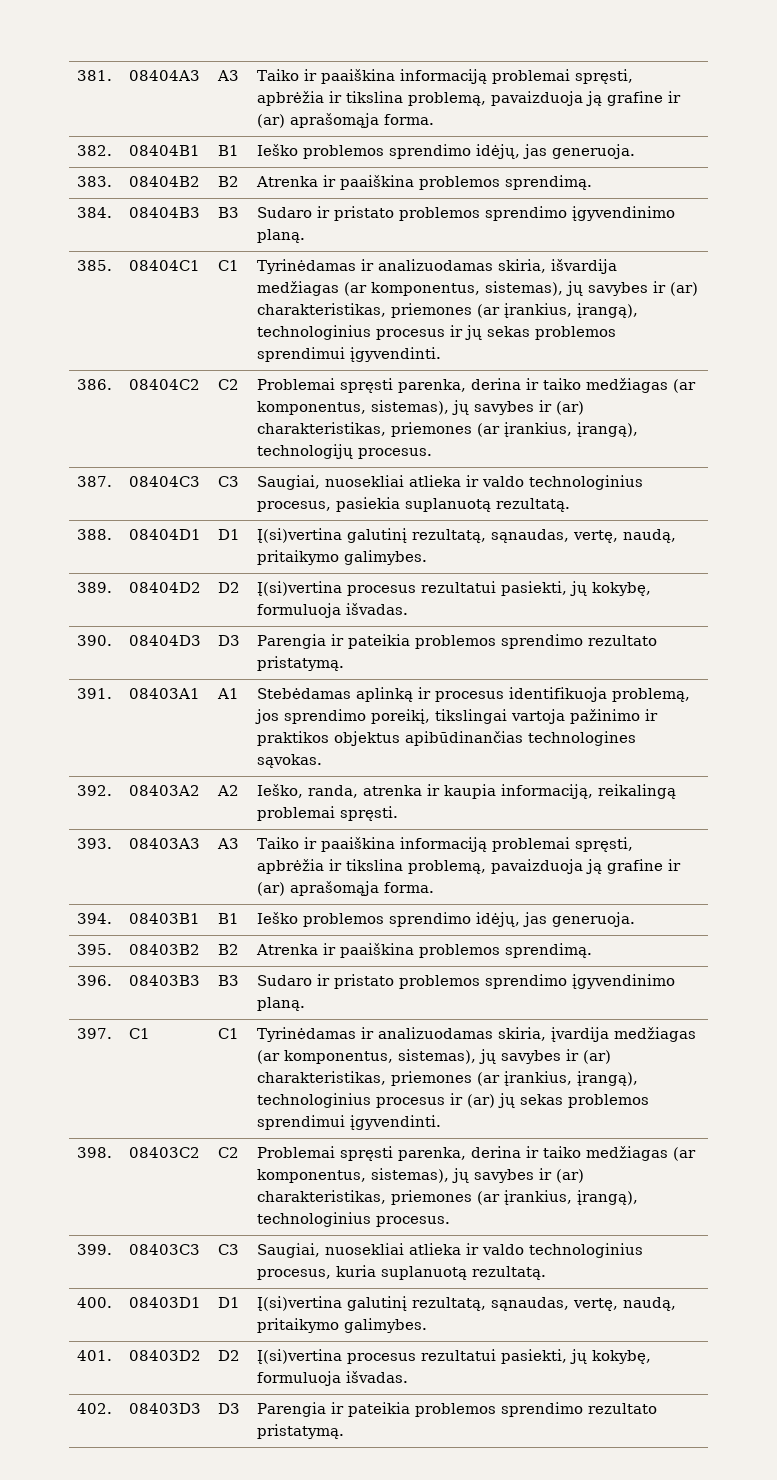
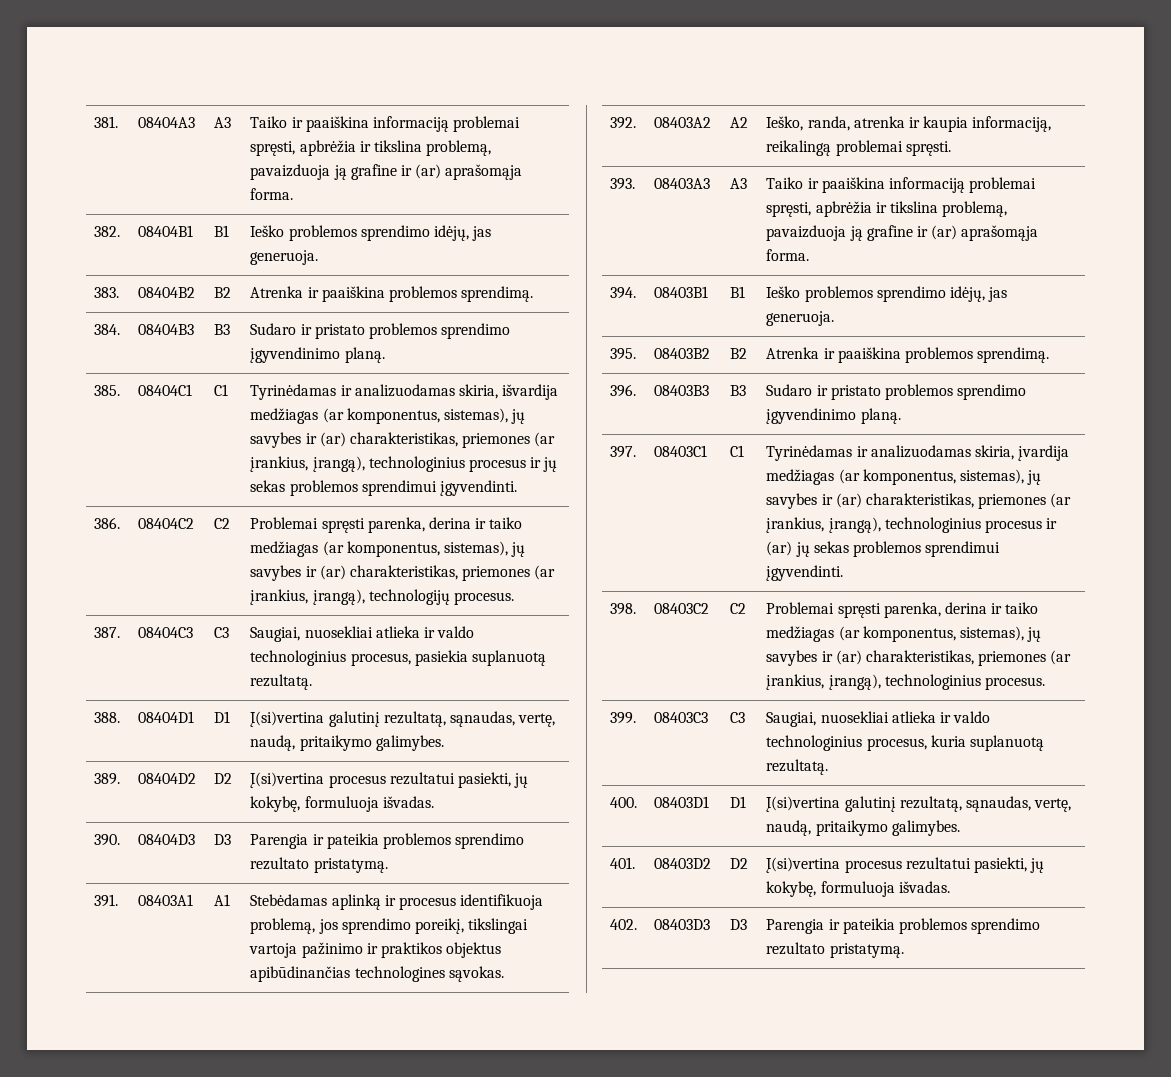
[129,1028,151,1039] C1 -> [654,445,708,457] 08403C1

